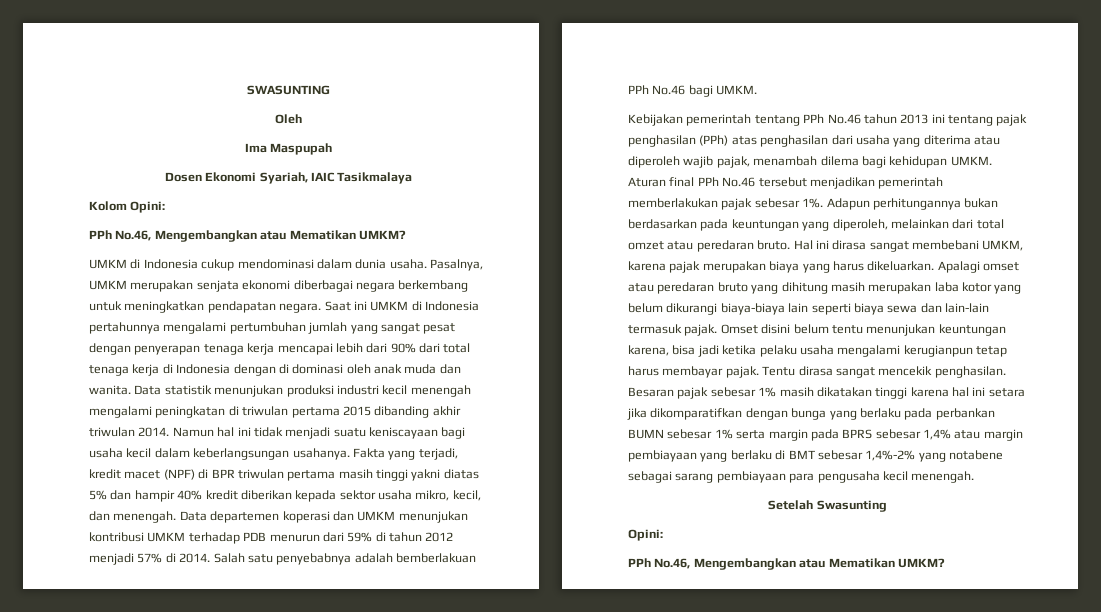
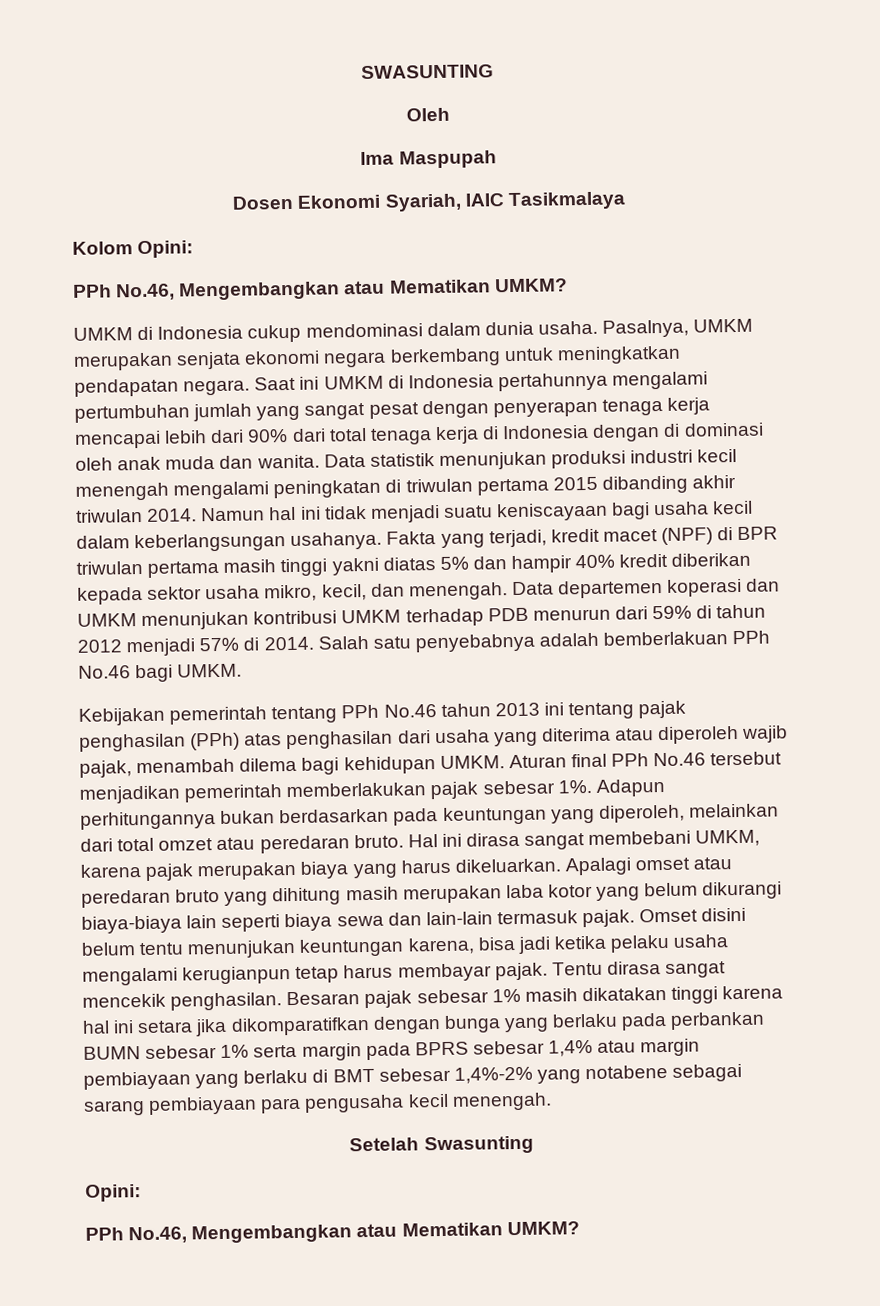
[293,280,353,292] diberbagai -> (321, 357) none

